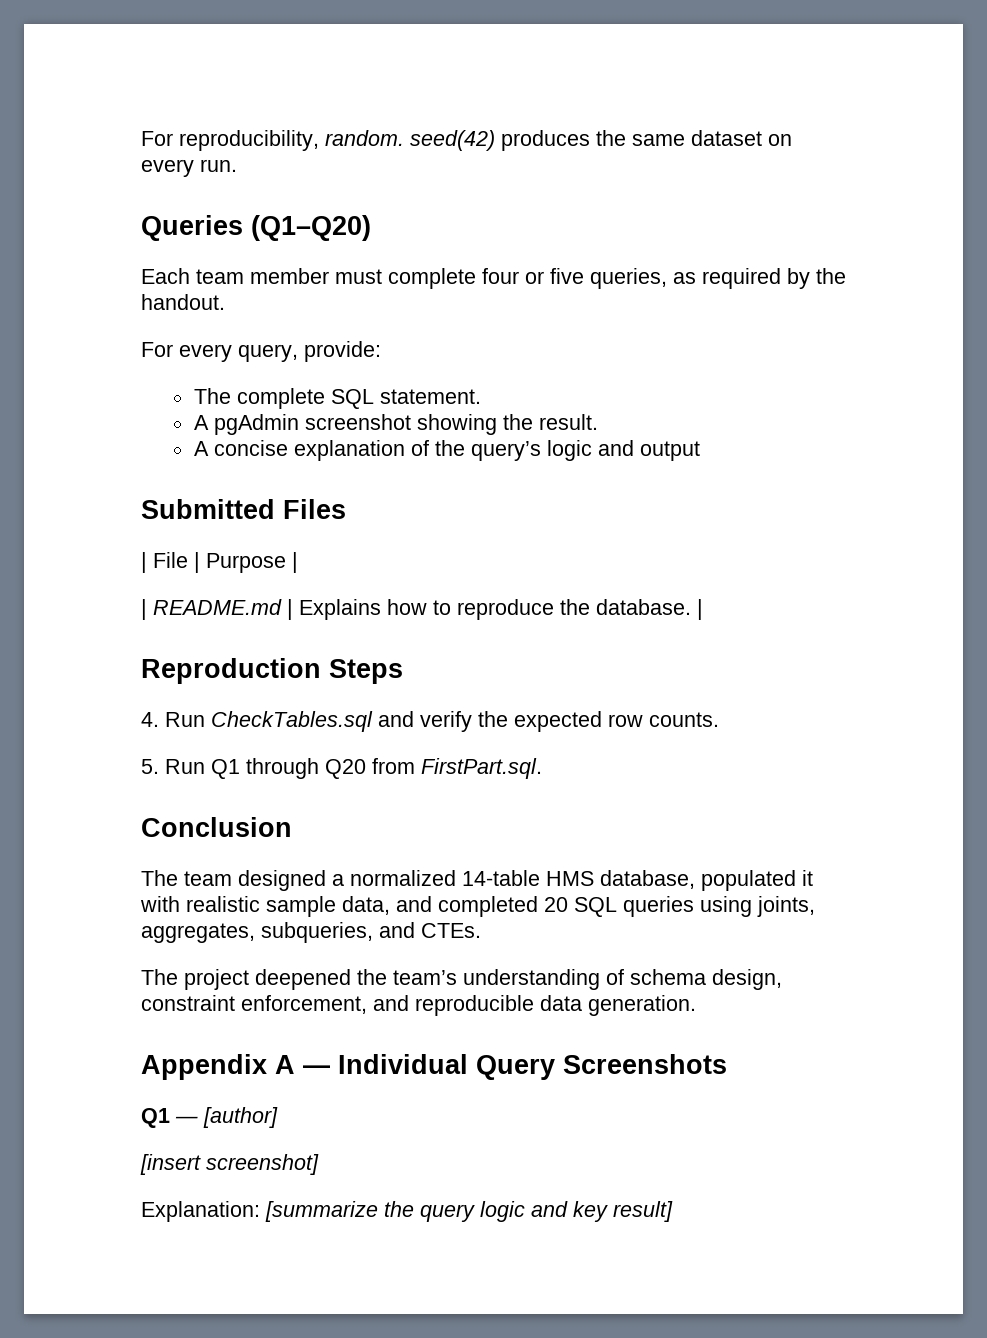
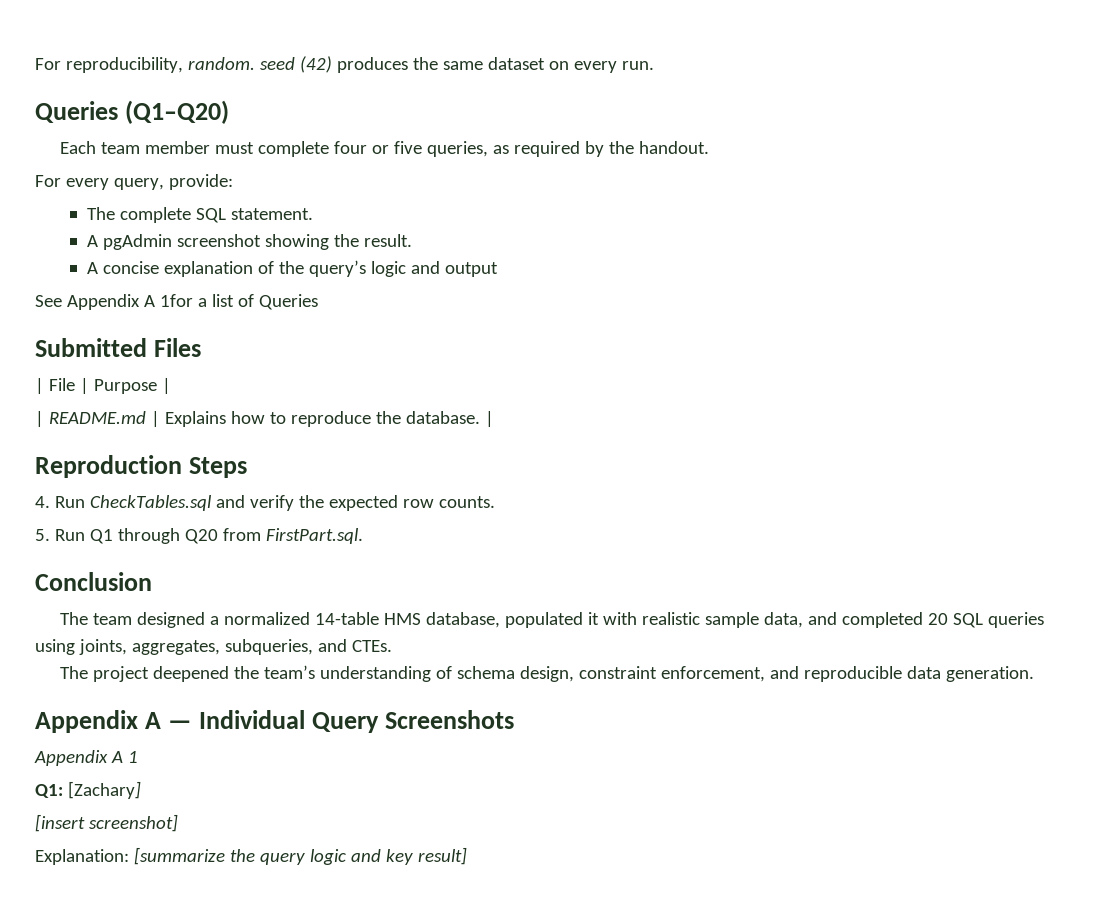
[410,130,495,151] seed(42) -> [259,56,332,73] seed (42)
(700, 451) none -> [35,294,318,310] // See Appendix A 1for a list of Queries
[141,1107,278,1128] Q1 — [author] -> [34,750,138,766] [35,781,141,799] Appendix A 1 // Q1: [Zachary]

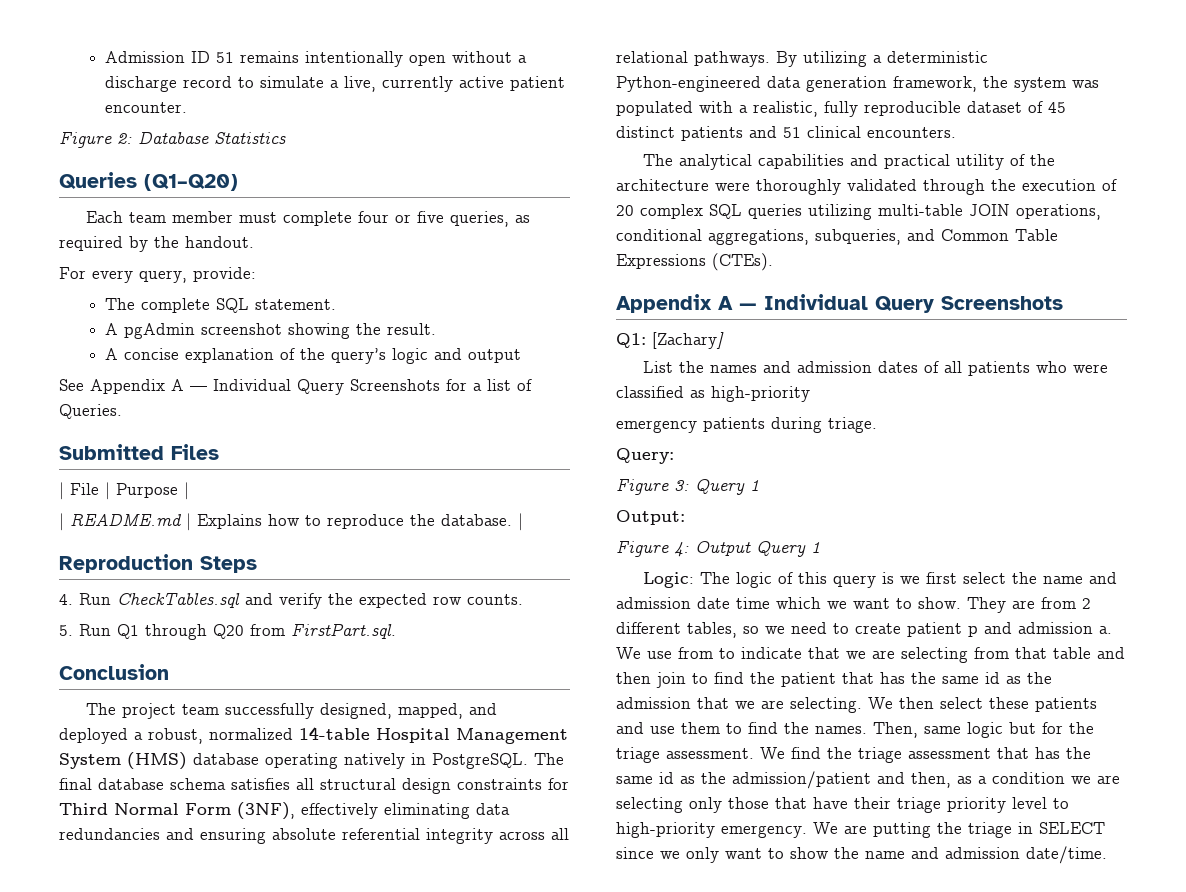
[35,56,654,73] For reproducibility, random. seed (42) produces the same dataset on every run. -> [104,51,527,67] [104,76,565,92] [104,102,187,113] [59,131,286,148] Admission ID 51 remains intentionally open without a discharge record to simulate a live, currently active patient encounter. // Figure 2: Database Statistics
[159,294,193,307] 1for -> [190,379,467,395] — Individual Query Screenshots for
[258,294,318,310] Queries -> [59,404,122,419] Queries.
[93,612,1045,628] [35,639,392,655] [60,665,1035,682] [35,710,515,733] [34,750,138,766] team designed a normalized 14-table HMS database, populated it with realistic sample data, and completed 20 SQL queries using joints, aggregates, subqueries, and CTEs. // The project deepened the team’s understanding of schema design, constraint enforcement, and reproducible data generation. // Appendix A — Individual Query Screenshots // Appendix A 1 -> [121,703,497,719] [59,727,568,744] [59,752,564,770] [59,778,569,794] [59,802,510,820] [59,828,569,844] [616,51,988,67] [616,76,1099,92] [616,101,1066,117] [616,126,956,141] [642,154,1055,170] [616,179,1117,195] [616,204,1101,220] [616,229,1058,245] [616,253,773,271] [616,294,1063,313] project team successfully designed, mapped, and deployed a robust, normalized 14-table Hospital Management System (HMS) database operating natively in PostgreSQL. The final database schema satisfies all structural design constraints for Third Normal Form (3NF), effectively eliminating data redundancies and ensuring absolute referential integrity across all relational pathways. By utilizing a deterministic Python-engineered data generation framework, the system was populated with a realistic, fully reproducible dataset of 45 distinct patients and 51 clinical encounters. // The analytical capabilities and practical utility of the architecture were thoroughly validated through the execution of 20 complex SQL queries utilizing multi-table JOIN operations, conditional aggregations, subqueries, and Common Table Expressions (CTEs). // Appendix A — Individual Query Screenshots
[35,814,178,832] [35,847,467,865] [insert screenshot] // Explanation: [summarize the query logic and key result] -> [642,361,1108,376] [616,386,810,402] [616,417,877,433] [616,448,674,464] [616,479,759,495] [616,510,685,525] [616,541,820,557] [642,572,1117,588] [616,597,1091,613] [616,622,1112,638] [616,647,1125,663] [616,672,1052,688] [616,697,1097,713] [616,722,1094,738] [616,747,1091,763] [616,771,1120,789] [616,797,1069,813] [616,822,1105,838] [616,846,1107,864] List the names and admission dates of all patients who were classified as high-priority // emergency patients during triage. // Query: // Figure 3: Query 1 // Output: // Figure 4: Output Query 1 // Logic: The logic of this query is we first select the name and admission date time which we want to show. They are from 2 different tables, so we need to create patient p and admission a. We use from to indicate that we are selecting from that table and then join to find the patient that has the same id as the admission that we are selecting. We then select these patients and use them to find the names. Then, same logic but for the triage assessment. We find the triage assessment that has the same id as the admission/patient and then, as a condition we are selecting only those that have their triage priority level to high-priority emergency. We are putting the triage in SELECT since we only want to show the name and admission date/time.

